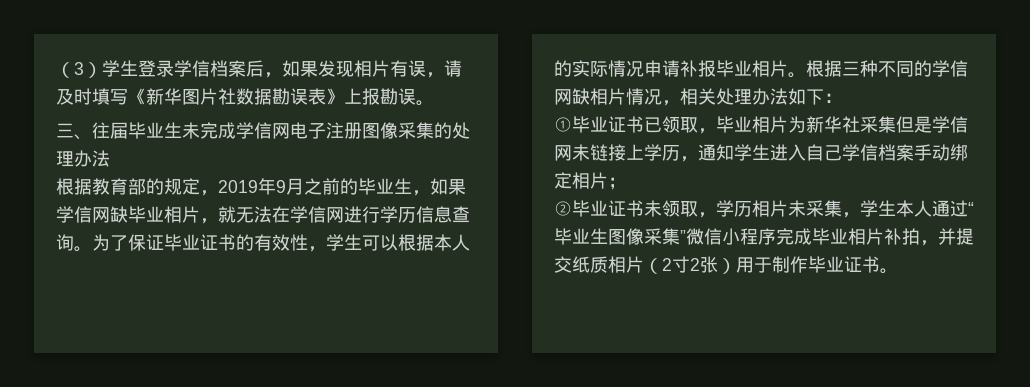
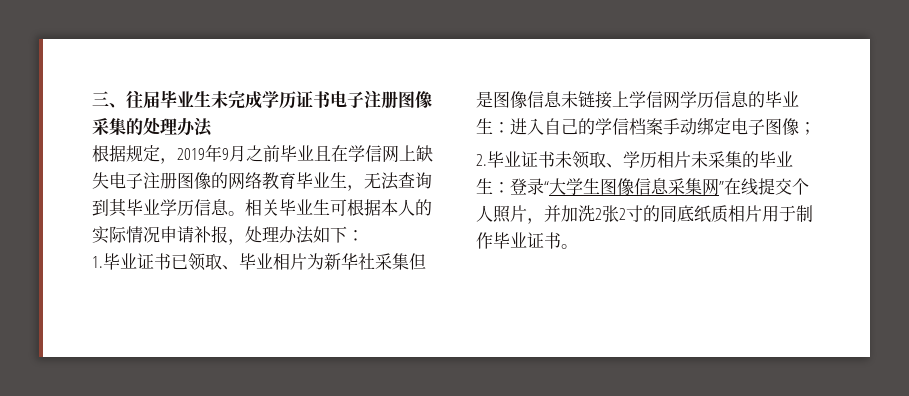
[56,60,462,78] [56,88,434,106] （3）学生登录学信档案后，如果发现相片有误，请及时填写《新华图片社数据勘误表》上报勘误。 // -> (92, 98) none
[254,122,290,139] 信网 -> [279,91,331,109] 历证书
[92,178,164,195] 教育部的 -> (126, 153) none
[340,178,466,196] [56,206,470,224] [56,234,398,252] 的毕业生，如果学信网缺毕业相片，就无法在学信网进行学历信息查询。为了保证毕业证书的有效性，学生可以 -> [280,145,433,163] [92,172,432,191] [92,198,347,217] 毕业且在学信网上缺失电子注册图像的网络教育毕业生，无法查询到其毕业学历信息。相关毕业生可
[716,60,968,78] [554,88,716,106] 毕业相片。根据三种不同的学信网缺相片情况，相关 -> [228,239,245,245] ，
[554,117,572,132] ① -> [92,256,103,268] 1.
[698,128,716,134] ， -> [222,265,239,270] 、
[932,116,968,133] [554,145,572,161] 学信网 -> [493,91,562,109] 图像信息
[662,144,770,162] 历，通知学生 -> [646,91,799,109] [476,118,510,134] 信网学历信息的毕业生：
(842, 153) none -> [578,118,595,135] 的
[572,172,608,189] 相片 -> [731,118,799,136] 电子图像
[554,201,572,216] ② -> [476,154,487,166] 2.
[698,212,716,218] ， -> [606,163,623,168] 、
[842,200,974,218] [554,228,974,246] [554,256,736,274] ，学生本人通过“毕业生图像采集”微信小程序完成毕业相片补拍，并提交纸质相片（2寸2张） -> [742,151,793,168] [476,178,809,196] [476,205,762,224] 的毕业生：登录“大学生图像信息采集网”在线提交个人照片，并加洗2张2寸的同底纸质相片

